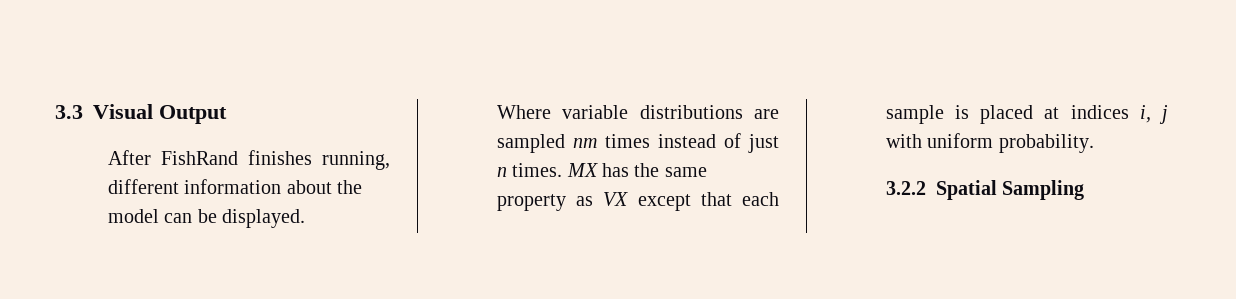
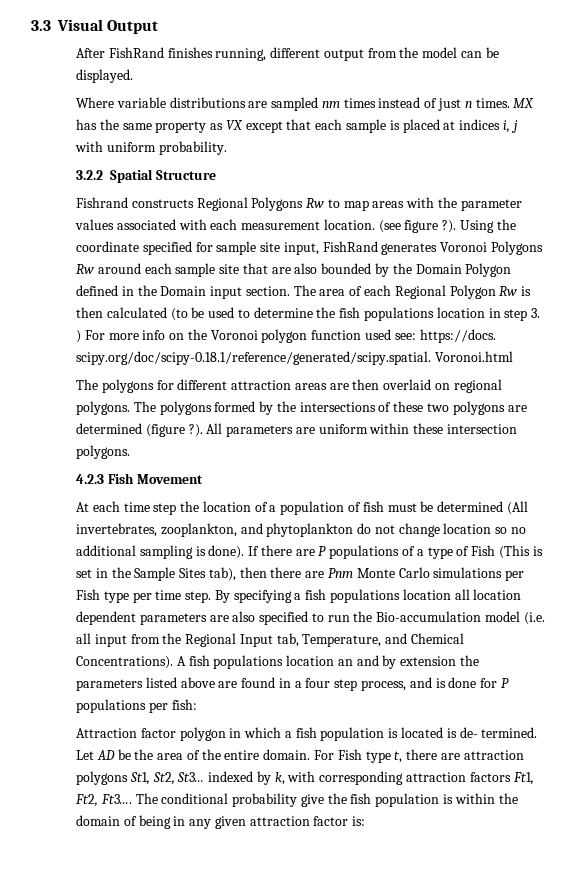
[184,179,332,194] information about -> [323,48,397,61] output from
[1002,180,1085,200] Sampling -> [155,170,216,180] [75,197,522,211] [74,219,516,233] [75,241,543,255] [75,263,512,277] [75,285,532,299] [75,307,541,321] [75,329,496,343] [75,351,513,365] [75,379,502,393] [75,401,527,415] [75,423,517,437] [75,445,130,459] [75,473,203,484] [75,501,528,515] [75,523,526,537] [75,545,543,559] [75,567,525,581] [75,589,522,603] [75,611,545,625] [75,633,464,647] [75,655,479,669] [75,677,509,691] [75,699,197,713] [75,727,538,741] [75,749,524,763] [75,771,534,785] [74,793,518,807] [75,815,366,829] Structure // Fishrand constructs Regional Polygons Rw to map areas with the parameter values associated with each measurement location. (see figure ?). Using the coordinate specified for sample site input, FishRand generates Voronoi Polygons Rw around each sample site that are also bounded by the Domain Polygon defined in the Domain input section. The area of each Regional Polygon Rw is then calculated (to be used to determine the fish populations location in step 3. ) For more info on the Voronoi polygon function used see: https://docs. scipy.org/doc/scipy-0.18.1/reference/generated/scipy.spatial. Voronoi.html // The polygons for different attraction areas are then overlaid on regional polygons. The polygons formed by the intersections of these two polygons are determined (figure ?). All parameters are uniform within these intersection polygons. // 4.2.3 Fish Movement // At each time step the location of a population of fish must be determined (All invertebrates, zooplankton, and phytoplankton do not change location so no additional sampling is done). If there are P populations of a type of Fish (This is set in the Sample Sites tab), then there are Pnm Monte Carlo simulations per Fish type per time step. By specifying a fish populations location all location dependent parameters are also specified to run the Bio-accumulation model (i.e. all input from the Regional Input tab, Temperature, and Chemical Concentrations). A fish populations location an and by extension the parameters listed above are found in a four step process, and is done for P populations per fish: // Attraction factor polygon in which a fish population is located is de- termined. Let AD be the area of the entire domain. For Fish type t, there are attraction polygons St1, St2, St3... indexed by k, with corresponding attraction factors Ft1, Ft2, Ft3.... The conditional probability give the fish population is within the domain of being in any given attraction factor is:

